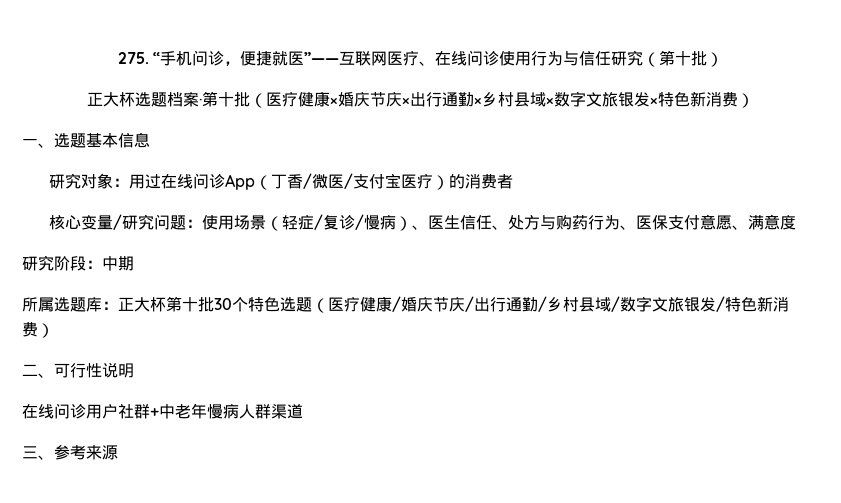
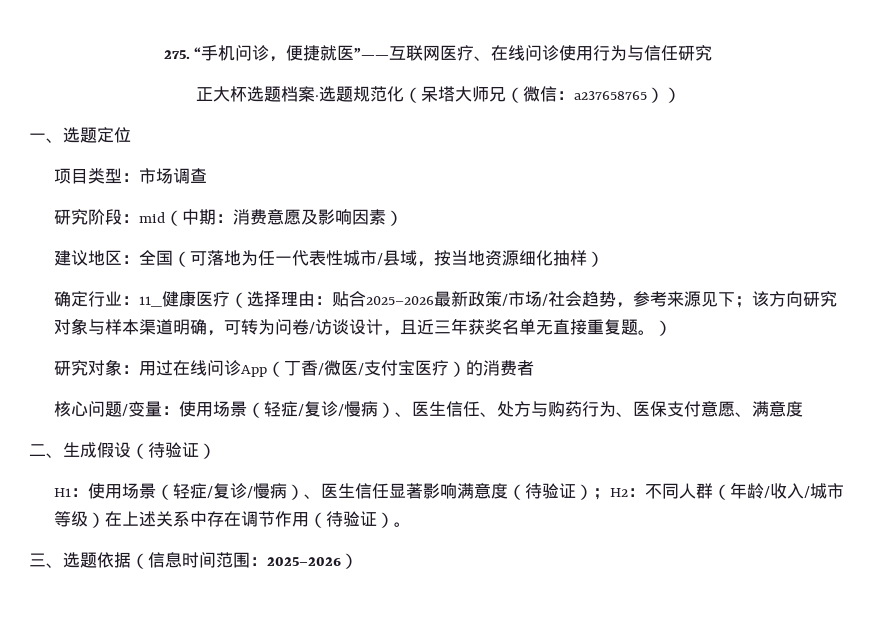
[643,50,724,67] （第十批） -> (713, 53) none
[202,91,754,108] [22,132,150,148] 第十批（医疗健康×婚庆节庆×出行通勤×乡村县域×数字文旅银发×特色新消费） // 一、选题基本信息 -> [318,86,681,103] [29,127,131,143] [54,168,208,184] [54,209,404,226] [54,250,605,267] [54,291,838,308] [54,318,673,336] 选题规范化（呆塔大师兄（微信：a237658765）） // 一、选题定位 // 项目类型：市场调查 // 研究阶段：mid（中期：消费意愿及影响因素） // 建议地区：全国（可落地为任一代表性城市/县域，按当地资源细化抽样） // 确定行业：11_健康医疗（选择理由：贴合2025–2026最新政策/市场/社会趋势，参考来源见下；该方向研究对象与样本渠道明确，可转为问卷/访谈设计，且近三年获奖名单无直接重复题。）
[81,214,187,230] 变量/研究问题 -> [88,401,163,417] 问题/变量
[22,255,134,271] [22,296,789,313] [22,322,54,338] [22,362,134,378] [22,403,303,419] [22,445,118,460] 研究阶段：中期 // 所属选题库：正大杯第十批30个特色选题（医疗健康/婚庆节庆/出行通勤/乡村县域/数字文旅银发/特色新消费） // 二、可行性说明 // 在线问诊用户社群+中老年慢病人群渠道 // 三、参考来源 -> [29,442,216,459] [54,482,845,500] [54,511,412,528] [29,552,358,569] 二、生成假设（待验证） // H1：使用场景（轻症/复诊/慢病）、医生信任显著影响满意度（待验证）；H2：不同人群（年龄/收入/城市等级）在上述关系中存在调节作用（待验证）。 // 三、选题依据（信息时间范围：2025–2026）

